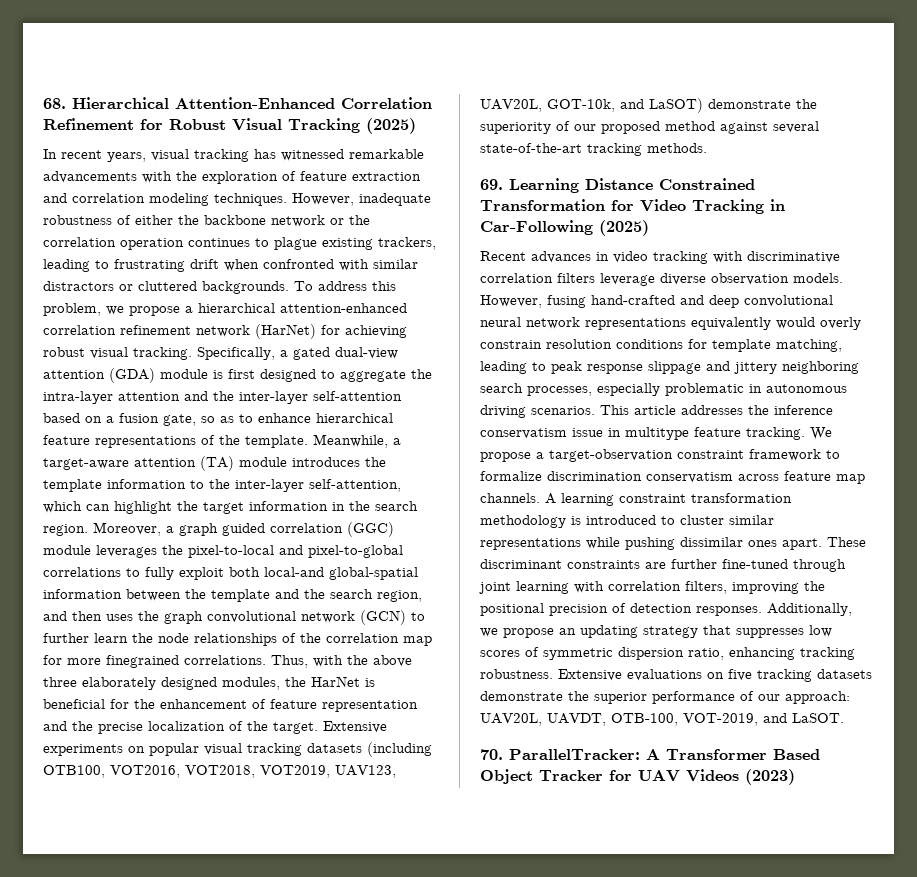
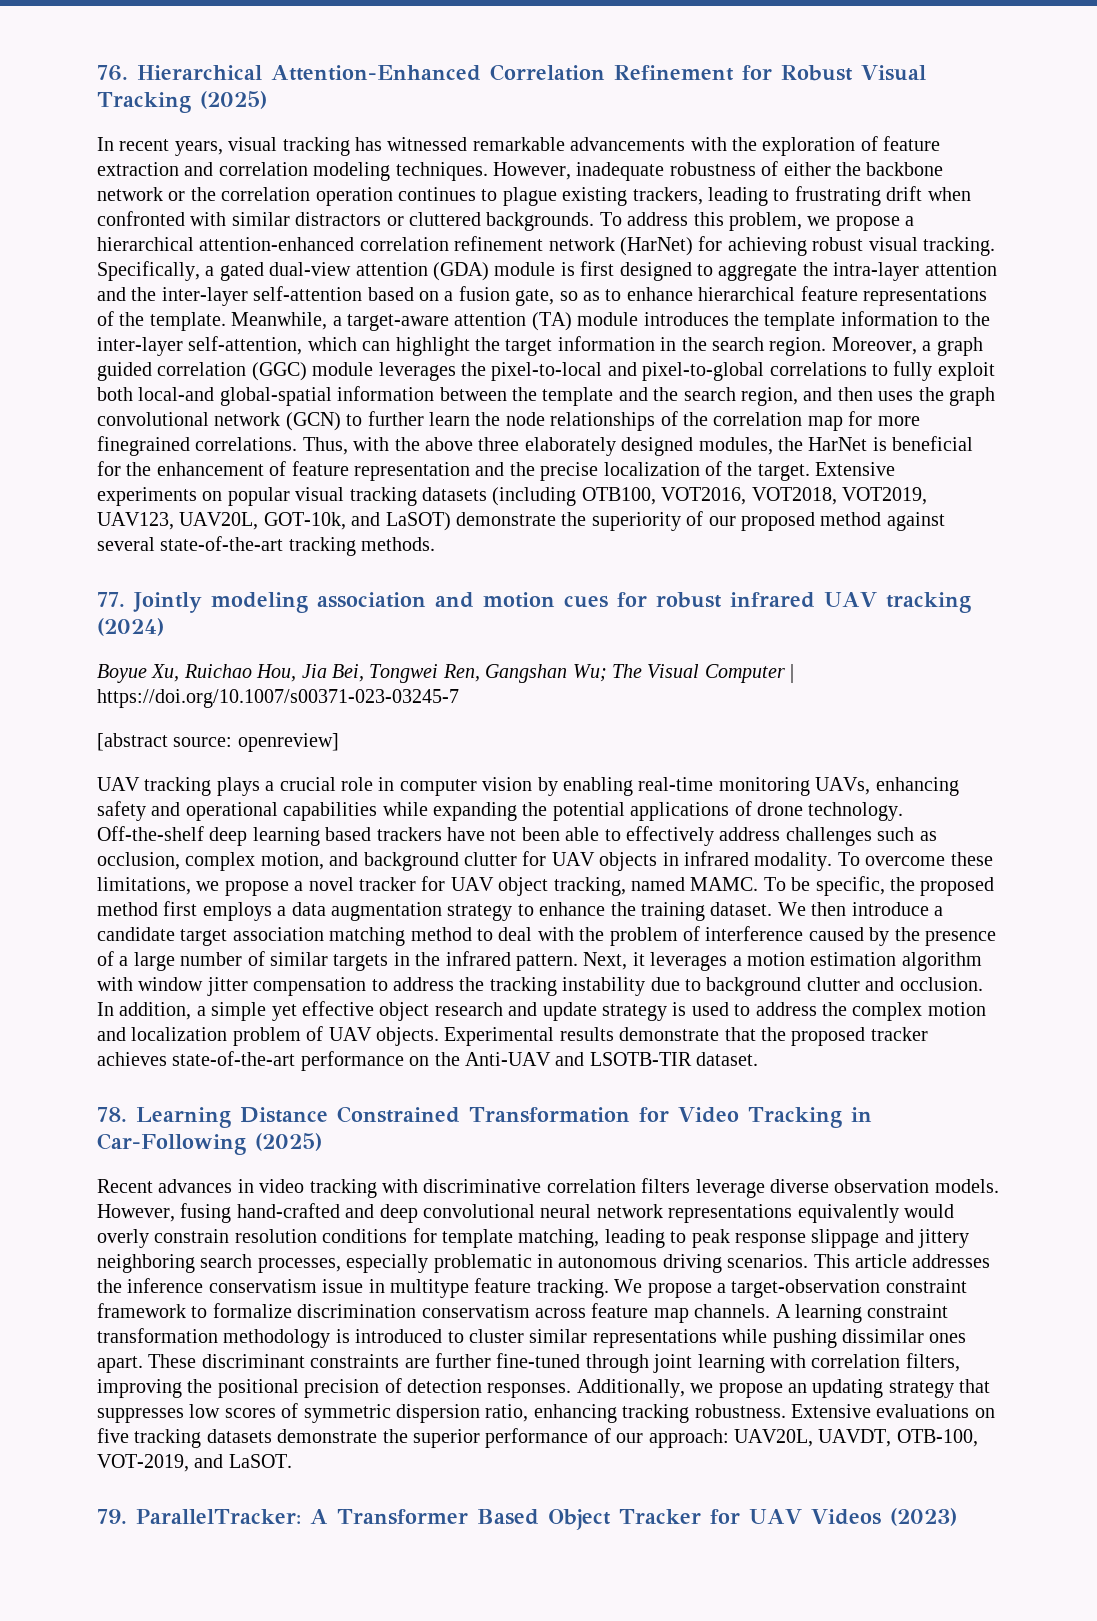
[43,98,66,109] 68. -> [97,65,128,81] 76.
[480,179,503,190] 69. -> [97,592,971,613] [97,618,164,636] [97,664,795,683] [97,689,459,708] [97,733,339,752] [97,777,959,796] [97,801,904,821] [97,826,937,846] [97,851,993,871] [97,876,995,896] [97,901,943,921] [97,926,996,946] [97,951,982,971] [97,977,983,996] [97,1001,986,1021] [97,1026,928,1046] [97,1051,759,1071] [97,1107,127,1122] 77. Jointly modeling association and motion cues for robust infrared UAV tracking (2024) // Boyue Xu, Ruichao Hou, Jia Bei, Tongwei Ren, Gangshan Wu; The Visual Computer | https://doi.org/10.1007/s00371-023-03245-7 // [abstract source: openreview] // UAV tracking plays a crucial role in computer vision by enabling real-time monitoring UAVs, enhancing safety and operational capabilities while expanding the potential applications of drone technology. Off-the-shelf deep learning based trackers have not been able to effectively address challenges such as occlusion, complex motion, and background clutter for UAV objects in infrared modality. To overcome these limitations, we propose a novel tracker for UAV object tracking, named MAMC. To be specific, the proposed method first employs a data augmentation strategy to enhance the training dataset. We then introduce a candidate target association matching method to deal with the problem of interference caused by the presence of a large number of similar targets in the infrared pattern. Next, it leverages a motion estimation algorithm with window jitter compensation to address the tracking instability due to background clutter and occlusion. In addition, a simple yet effective object research and update strategy is used to address the complex motion and localization problem of UAV objects. Experimental results demonstrate that the proposed tracker achieves state-of-the-art performance on the Anti-UAV and LSOTB-TIR dataset. // 78.
[480,749,503,760] 70. -> [97,1509,127,1524] 79.

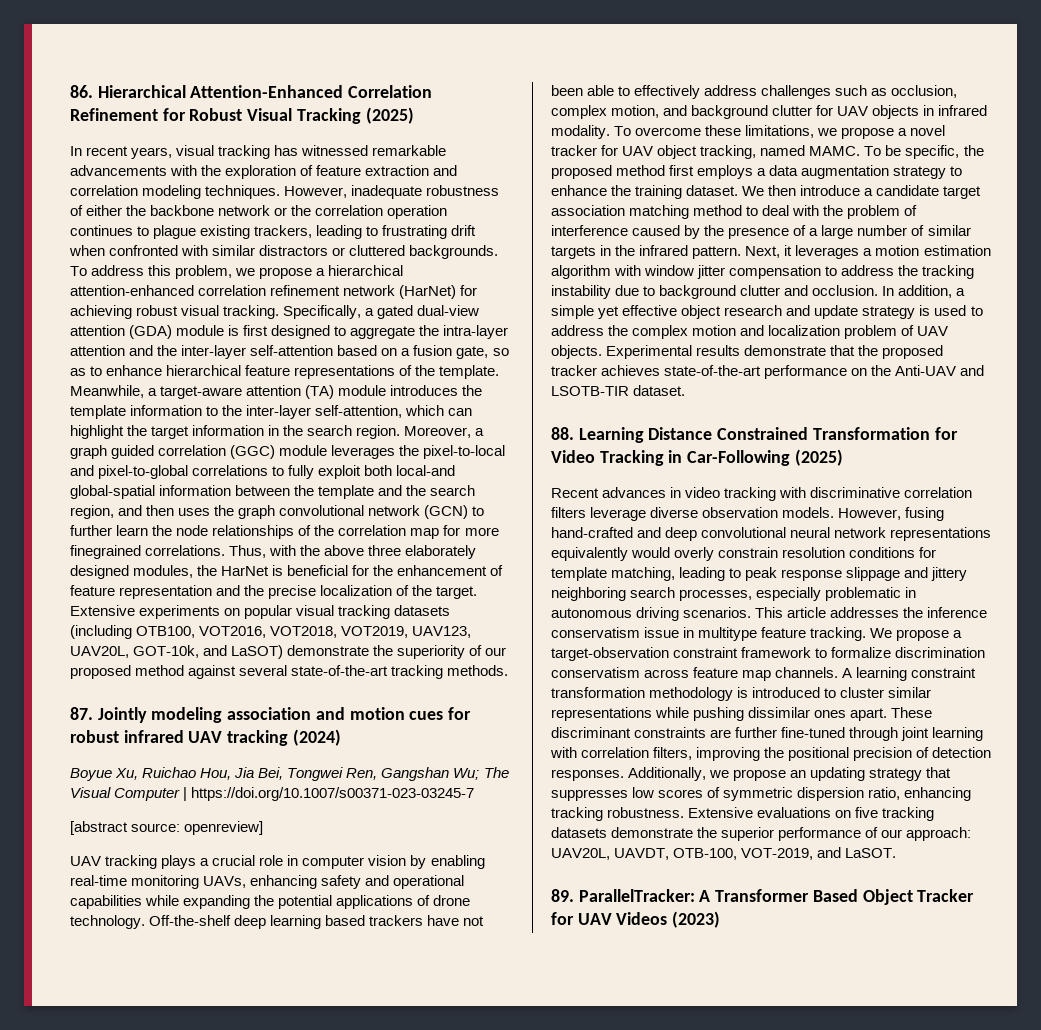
[97,65,128,81] 76. -> [70,85,93,98] 86.
[97,592,125,607] 77. -> [70,707,93,720] 87.
[97,1107,127,1122] 78. -> [551,427,574,440] 88.
[97,1509,127,1524] 79. -> [551,889,574,902] 89.

